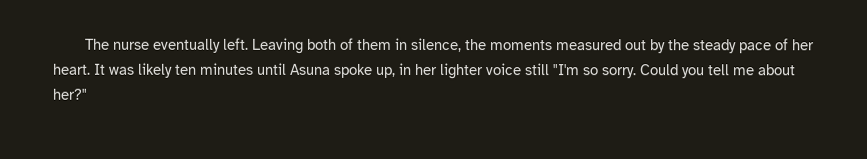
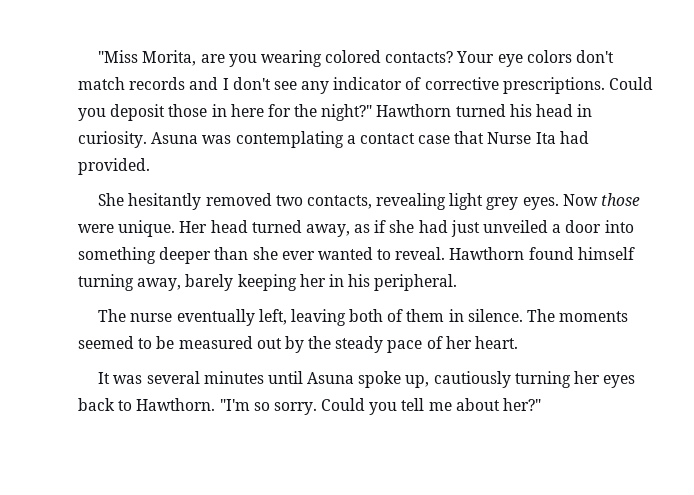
(85, 44) none -> [98,50,615,67] [78,77,654,94] [78,104,593,121] [78,131,589,148] [78,158,150,175] [98,193,641,210] [78,220,634,237] [78,247,635,264] [78,274,458,291] "Miss Morita, are you wearing colored contacts? Your eye colors don't match records and I don't see any indicator of corrective prescriptions. Could you deposit those in here for the night?" Hawthorn turned his head in curiosity. Asuna was contemplating a contact case that Nurse Ita had provided. // She hesitantly removed two contacts, revealing light grey eyes. Now those were unique. Her head turned away, as if she had just unveiled a door into something deeper than she ever wanted to reveal. Hawthorn found himself turning away, barely keeping her in his peripheral. //
[223,37,305,54] left. Leaving -> [258,309,346,326] left, leaving
[411,37,554,53] silence, the moments -> [467,309,629,322] [78,336,175,349] silence. The moments seemed to be
(91, 69) none -> (519, 342) //
[138,62,197,78] likely ten -> [146,371,200,384] several
[399,62,550,80] in her lighter voice still -> [433,371,636,388] [78,398,216,411] cautiously turning her eyes back to Hawthorn.

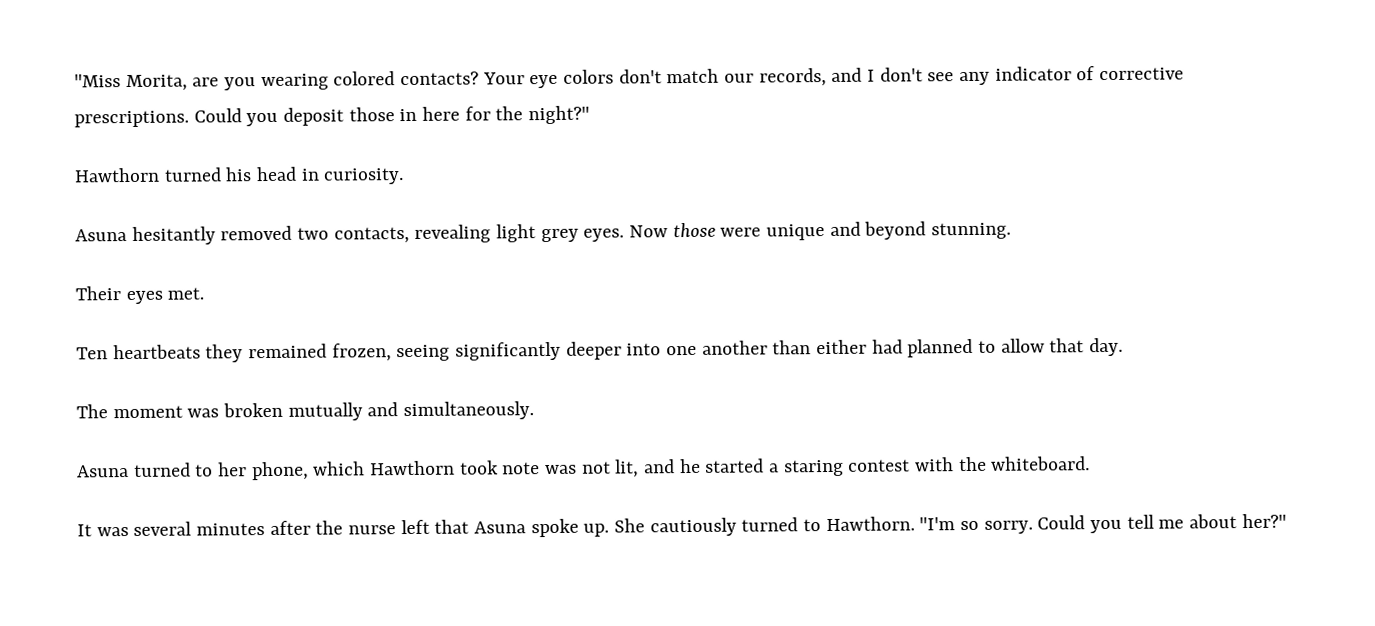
[129,77,186,90] records -> [724,68,827,87] our records,
(373, 112) none -> (591, 115) //
[151,131,589,148] [78,158,150,175] [98,193,125,206] Asuna was contemplating a contact case that Nurse Ita had provided. // She -> [75,229,127,242] // Asuna
[118,220,634,237] [78,247,635,264] [78,274,458,291] [98,309,629,326] [78,336,519,353] [98,371,636,388] [78,398,115,411] unique. Her head turned away, as if she had just unveiled a door into something deeper than she ever wanted to reveal. Hawthorn found himself turning away, barely keeping her in his peripheral. // The nurse eventually left, leaving both of them in silence. The moments seemed to be measured out by the steady pace of her heart. // It was several minutes until Asuna spoke up, cautiously turning her eyes back -> [766,221,1012,241] [75,286,205,305] [76,337,1124,363] [76,401,535,421] [77,456,1091,481] [77,517,799,538] unique and beyond stunning. // Their eyes met. // Ten heartbeats they remained frozen, seeing significantly deeper into one another than either had planned to allow that day. // The moment was broken mutually and simultaneously. // Asuna turned to her phone, which Hawthorn took note was not lit, and he started a staring contest with the whiteboard. // It was several minutes after the nurse left that Asuna spoke up. She cautiously turned

